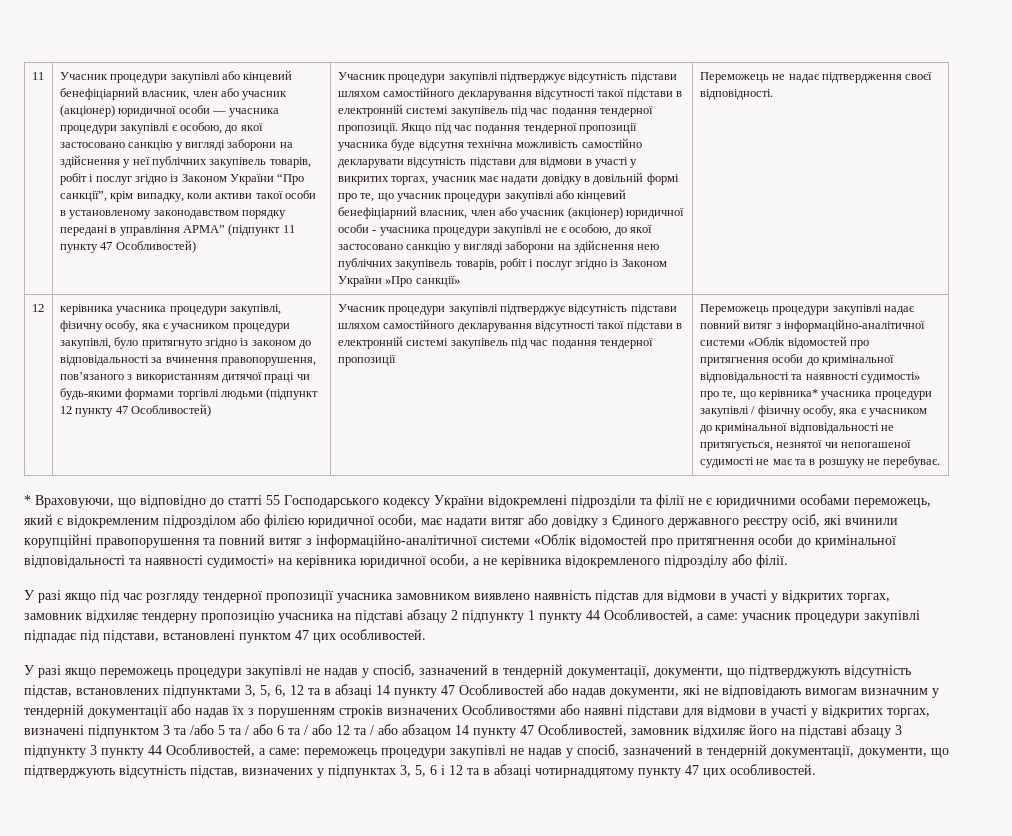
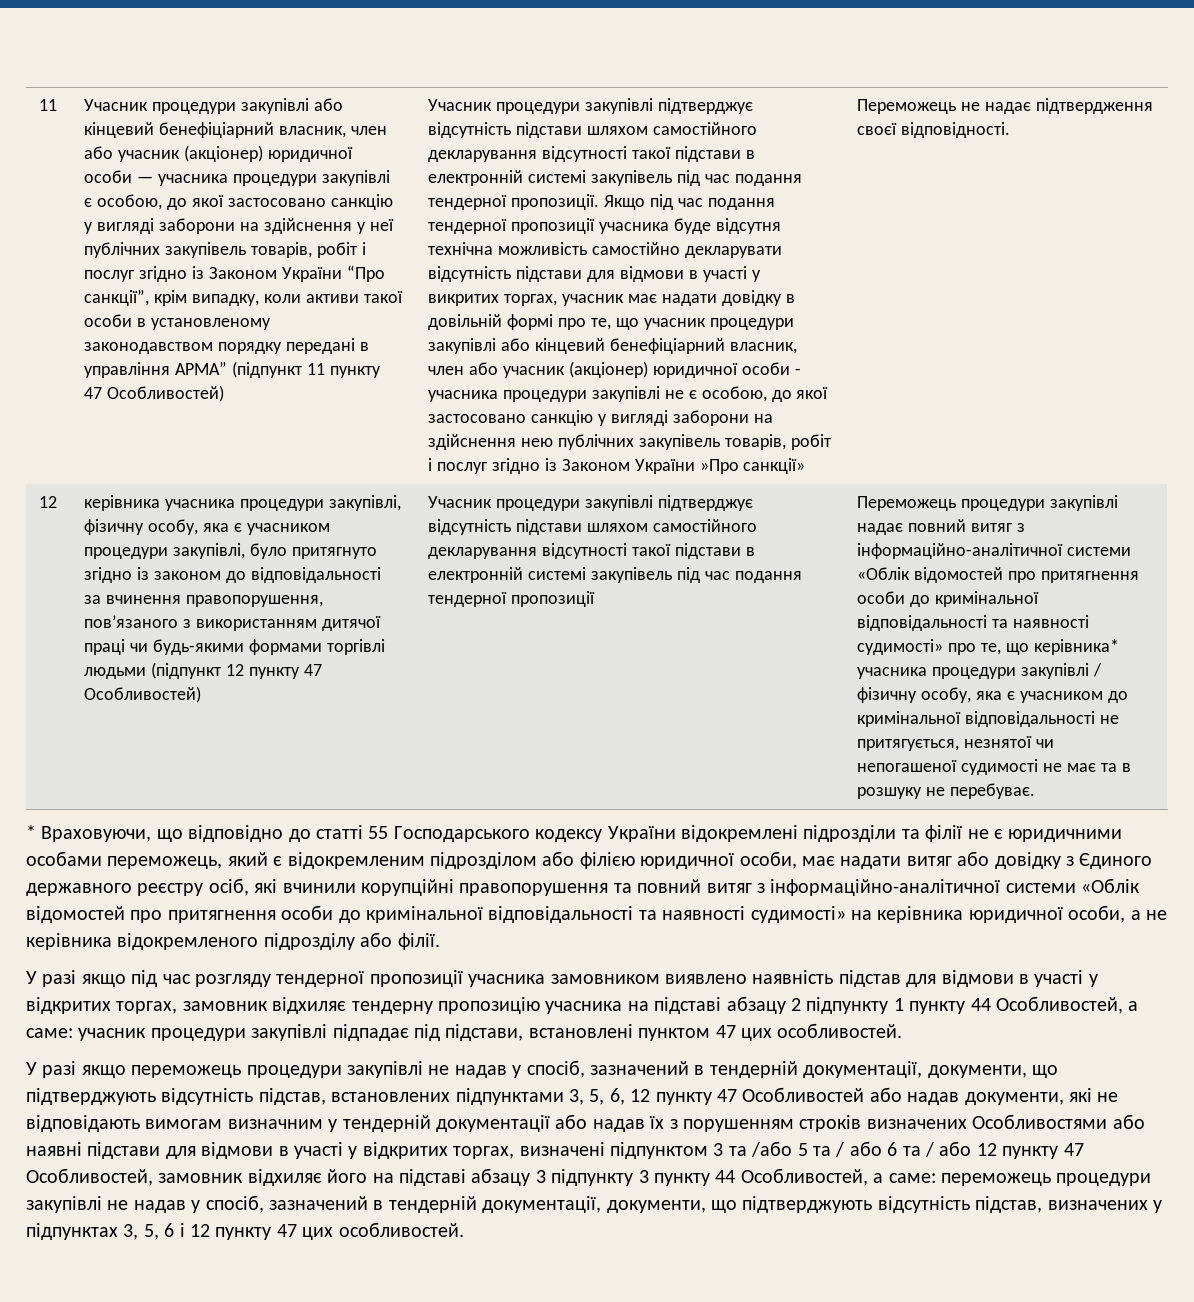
[308,684,390,698] та в абзаці 14 -> (651, 1095) none
[354,724,469,738] та / або абзацом 14 -> (997, 1149) none
[467,764,634,778] та в абзаці чотирнадцятому -> (211, 1230) none

